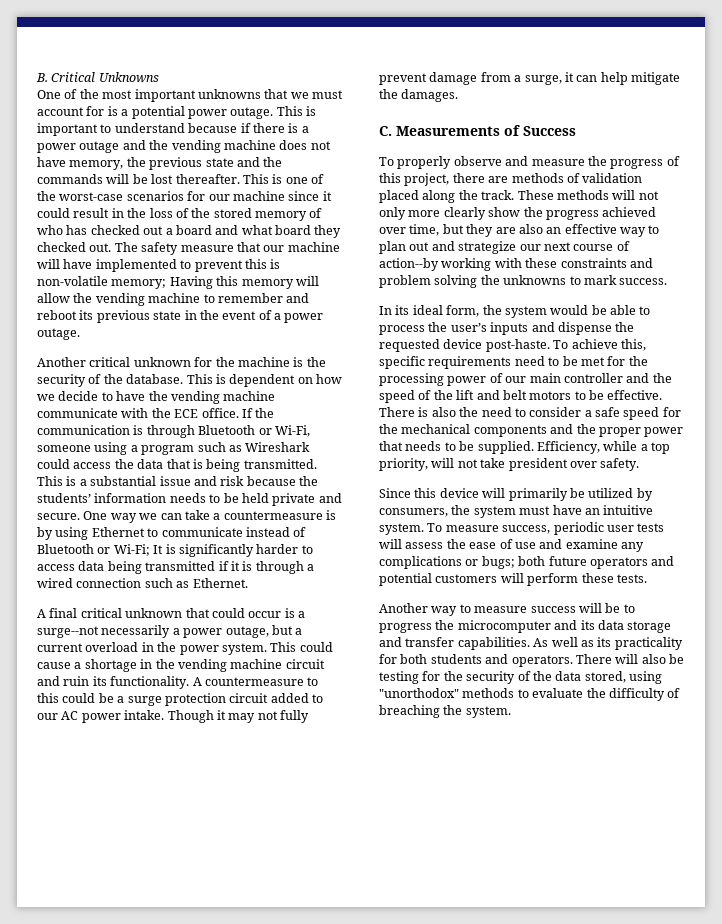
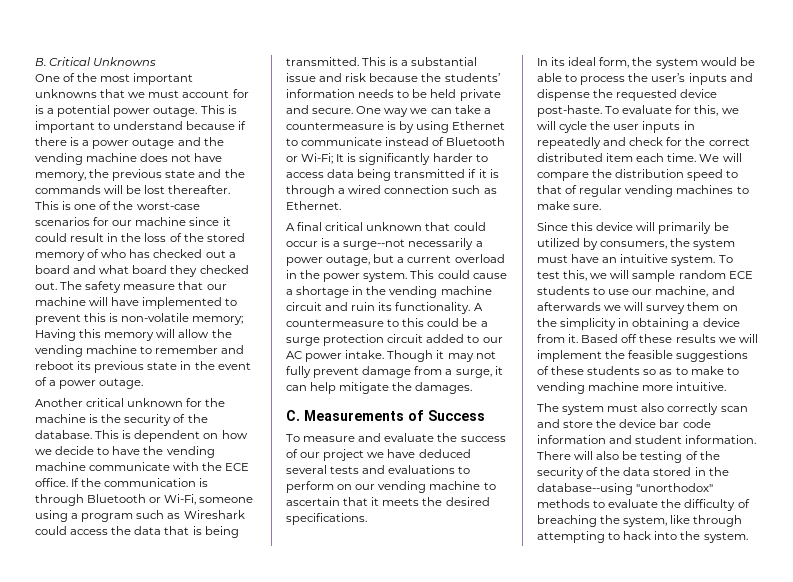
[397,156,680,169] [379,173,643,186] [379,190,659,203] [379,207,657,220] [379,224,660,237] [379,241,630,254] [379,258,653,271] [379,275,668,288] properly observe and measure the progress of this project, there are methods of validation placed along the track. These methods will not only more clearly show the progress achieved over time, but they are also an effective way to plan out and strategize our next course of action--by working with these constraints and problem solving the unknowns to mark success. -> [303,433,506,442] [286,449,471,461] [286,465,471,474] [286,481,496,493] [286,497,490,506] [286,513,367,525] measure and evaluate the success of our project we have deduced several tests and evaluations to perform on our vending machine to ascertain that it meets the desired specifications.
[571,339,646,351] [379,356,648,369] [379,373,672,386] [379,390,663,403] [379,407,681,420] [379,424,684,437] [379,441,670,454] [379,458,640,471] achieve this, specific requirements need to be met for the processing power of our main controller and the speed of the lift and belt motors to be effective. There is also the need to consider a safe speed for the mechanical components and the proper power that needs to be supplied. Efficiency, while a top priority, will not take president over safety. -> [622,105,739,116] [537,121,695,133] [537,137,750,149] [537,153,742,162] [537,169,739,181] [537,185,749,197] [537,201,602,210] evaluate for this, we will cycle the user inputs in repeatedly and check for the correct distributed item each time. We will compare the distribution speed to that of regular vending machines to make sure.
[445,522,665,535] [379,539,644,552] [379,556,675,569] [379,573,647,586] [379,603,635,616] [379,620,672,633] [379,637,683,650] [379,654,573,667] measure success, periodic user tests will assess the ease of use and examine any complications or bugs; both future operators and potential customers will perform these tests. // Another way to measure success will be to progress the microcomputer and its data storage and transfer capabilities. As well as its practicality for both students and operators. -> [537,270,753,282] [537,286,735,297] [537,302,738,314] [537,318,740,330] [537,334,758,343] [537,350,749,362] [537,366,739,375] [537,382,727,394] [537,403,748,415] [537,419,711,428] [537,435,757,444] test this, we will sample random ECE students to use our machine, and afterwards we will survey them on the simplicity in obtaining a device from it. Based off these results we will implement the feasible suggestions of these students so as to make to vending machine more intuitive. // The system must also correctly scan and store the device bar code information and student information.
[422,671,441,681] for -> [685,451,698,460] of
[584,671,662,684] stored, using -> [653,467,729,476] [537,483,633,495] stored in the database--using
(463, 710) none -> [623,515,743,527] [537,531,701,543] system, like through attempting to hack into the

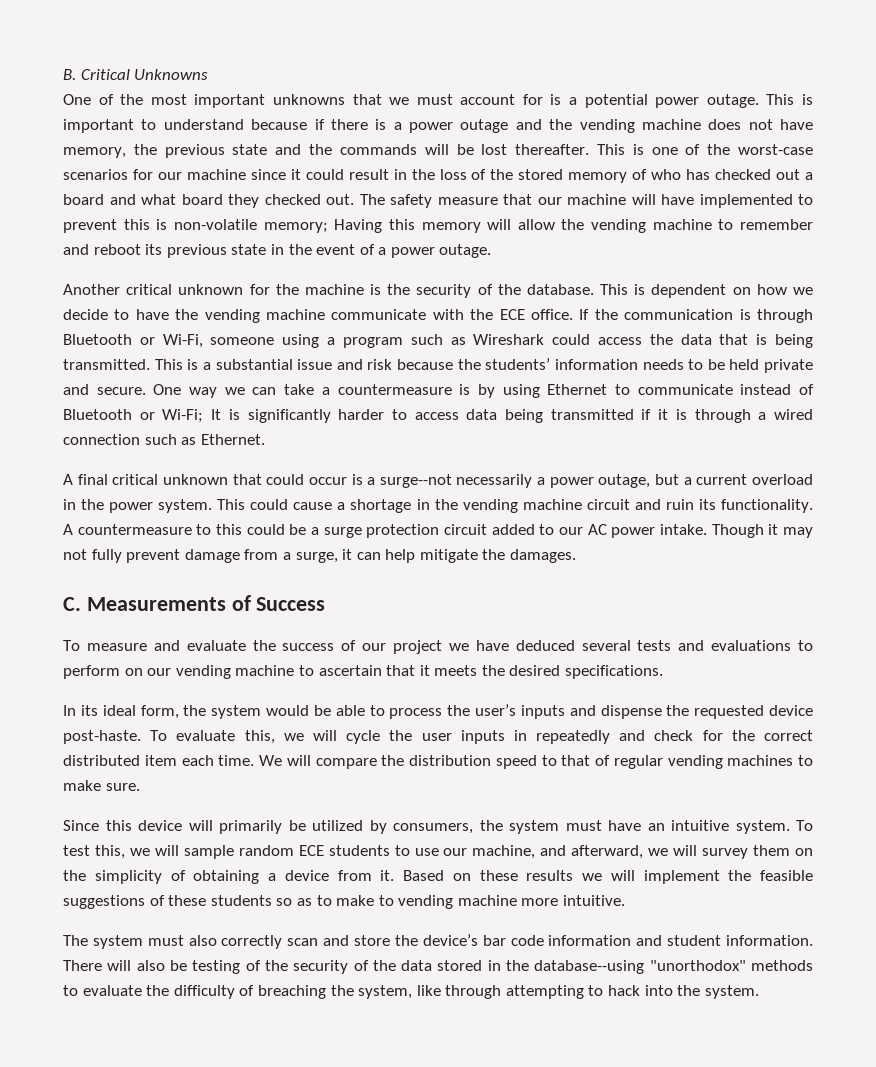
[675,105,692,114] for -> (236, 735) none
[537,302,601,311] afterwards -> [571,845,644,859] afterward,
[618,318,630,327] in -> [170,870,186,881] of
[621,334,638,343] off -> [452,873,471,881] on
[619,419,657,428] device -> [422,934,478,946] device’s

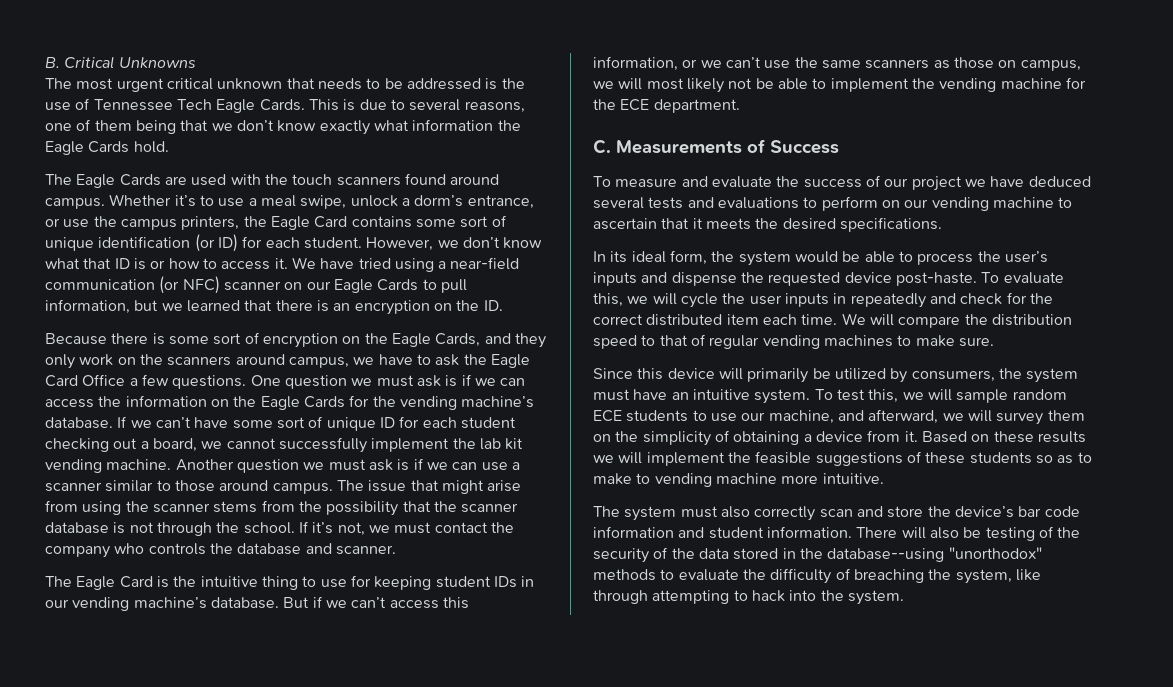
[63,94,813,108] [63,119,813,133] [63,144,813,158] [63,169,814,183] [63,194,813,208] [63,219,813,233] [63,244,492,258] [63,284,813,298] [63,309,813,323] [63,334,813,348] [63,358,813,373] [63,384,814,398] [63,409,814,423] [63,434,265,445] [63,474,813,488] [63,499,813,513] [63,524,813,538] [63,549,577,563] One of the most important unknowns that we must account for is a potential power outage. This is important to understand because if there is a power outage and the vending machine does not have memory, the previous state and the commands will be lost thereafter. This is one of the worst-case scenarios for our machine since it could result in the loss of the stored memory of who has checked out a board and what board they checked out. The safety measure that our machine will have implemented to prevent this is non-volatile memory; Having this memory will allow the vending machine to remember and reboot its previous state in the event of a power outage. // Another critical unknown for the machine is the security of the database. This is dependent on how we decide to have the vending machine communicate with the ECE office. If the communication is through Bluetooth or Wi-Fi, someone using a program such as Wireshark could access the data that is being transmitted. This is a substantial issue and risk because the students’ information needs to be held private and secure. One way we can take a countermeasure is by using Ethernet to communicate instead of Bluetooth or Wi-Fi; It is significantly harder to access data being transmitted if it is through a wired connection such as Ethernet. // A final critical unknown that could occur is a surge--not necessarily a power outage, but a current overload in the power system. This could cause a shortage in the vending machine circuit and ruin its functionality. A countermeasure to this could be a surge protection circuit added to our AC power intake. Though it may not fully prevent damage from a surge, it can help mitigate the damages. -> [45,78,525,92] [45,98,525,113] [45,119,521,135] [45,141,169,155] [45,173,500,188] [45,194,534,209] [45,215,507,230] [45,234,543,252] [45,257,520,272] [45,276,467,294] [45,299,503,315] [45,332,546,348] [45,354,530,369] [45,374,526,389] [45,395,535,410] [45,416,516,431] [45,437,524,453] [45,458,520,473] [45,480,522,494] [45,500,519,516] [45,521,514,536] [45,543,396,558] [45,575,535,590] [45,596,469,611] [593,56,1081,71] [593,77,1086,93] [593,99,740,113] The most urgent critical unknown that needs to be addressed is the use of Tennessee Tech Eagle Cards. This is due to several reasons, one of them being that we don’t know exactly what information the Eagle Cards hold. // The Eagle Cards are used with the touch scanners found around campus. Whether it’s to use a meal swipe, unlock a dorm’s entrance, or use the campus printers, the Eagle Card contains some sort of unique identification (or ID) for each student. However, we don’t know what that ID is or how to access it. We have tried using a near-field communication (or NFC) scanner on our Eagle Cards to pull information, but we learned that there is an encryption on the ID. // Because there is some sort of encryption on the Eagle Cards, and they only work on the scanners around campus, we have to ask the Eagle Card Office a few questions. One question we must ask is if we can access the information on the Eagle Cards for the vending machine’s database. If we can’t have some sort of unique ID for each student checking out a board, we cannot successfully implement the lab kit vending machine. Another question we must ask is if we can use a scanner similar to those around campus. The issue that might arise from using the scanner stems from the possibility that the scanner database is not through the school. If it’s not, we must contact the company who controls the database and scanner. // The Eagle Card is the intuitive thing to use for keeping student IDs in our vending machine’s database. But if we can’t access this information, or we can’t use the same scanners as those on campus, we will most likely not be able to implement the vending machine for the ECE department.

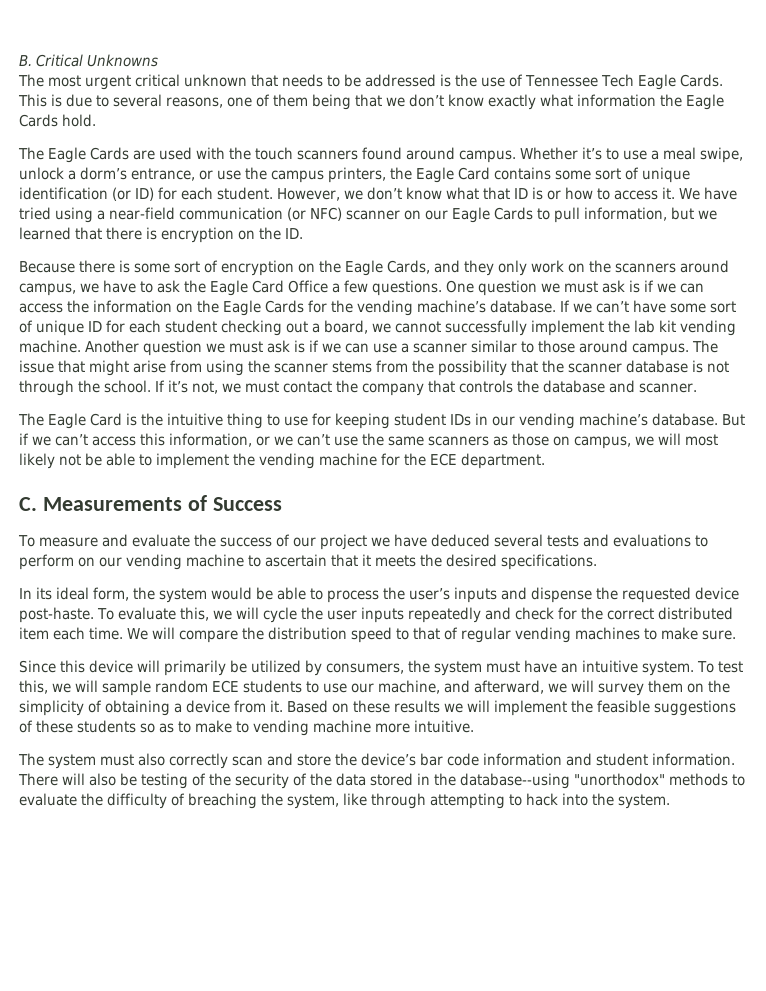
[333,303,351,311] an -> (157, 233) none
[114,543,145,554] who -> [428,380,455,393] that
[833,293,847,304] in -> (404, 615) none

